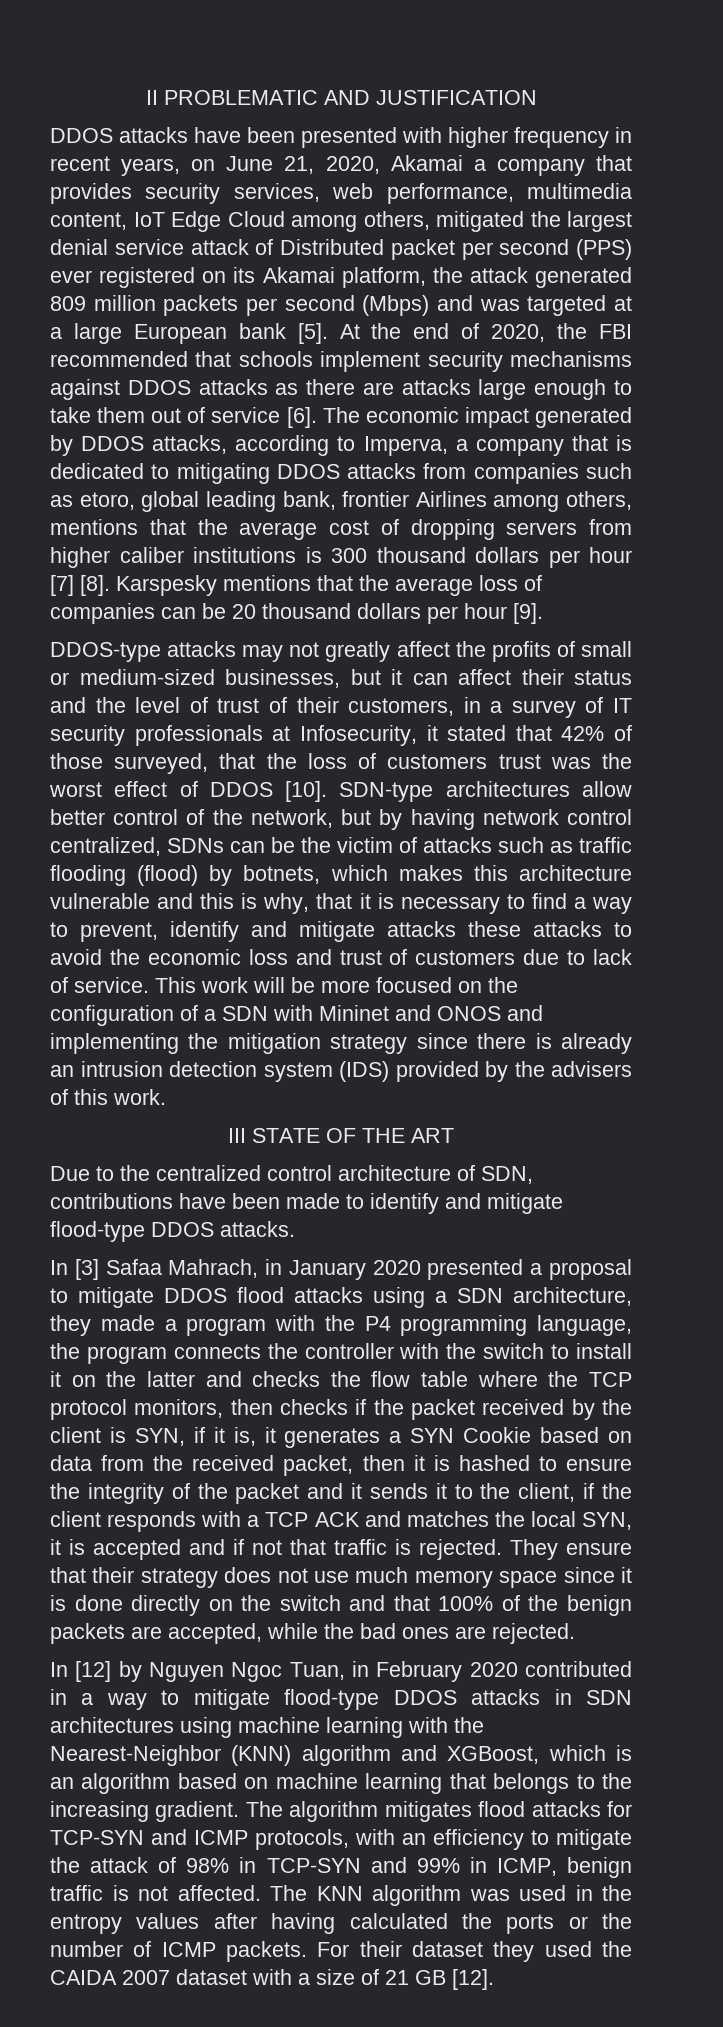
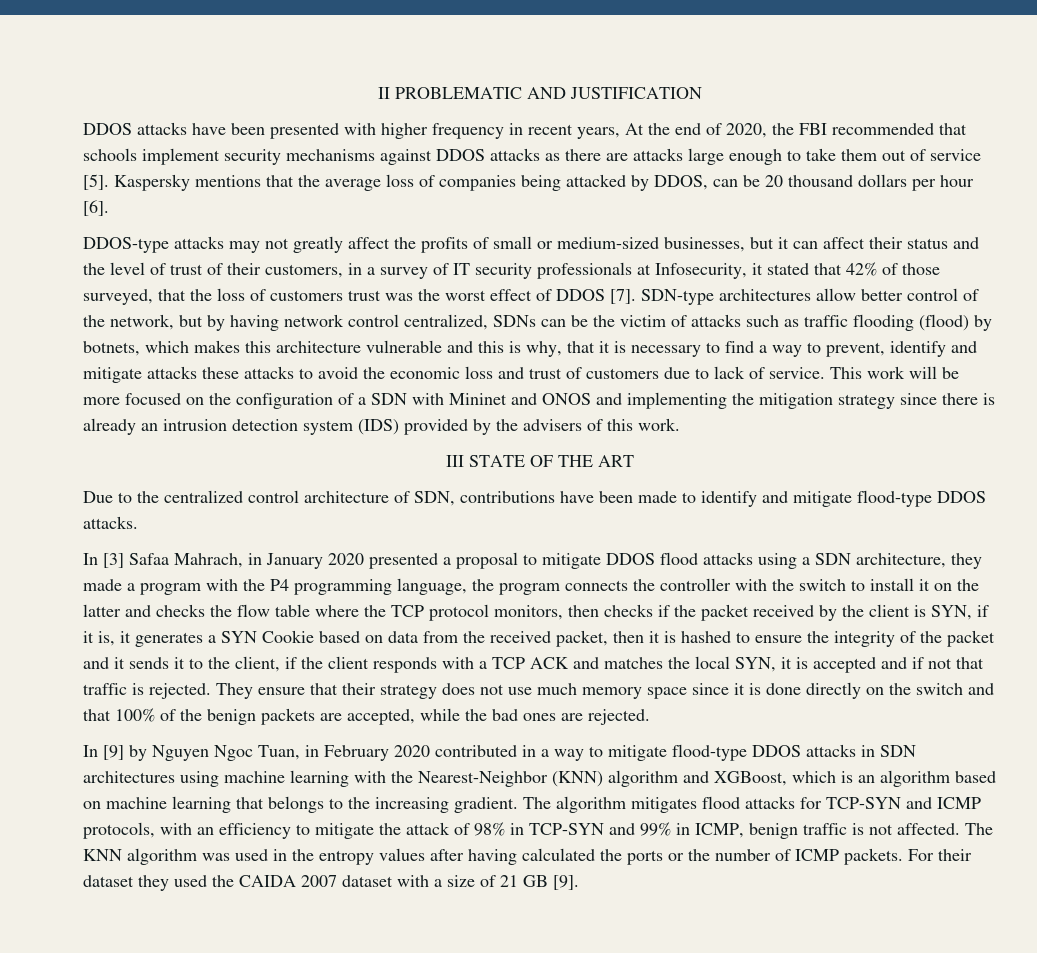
[191,155,632,176] [50,183,632,204] [50,211,632,232] [50,239,632,260] [50,267,632,288] [50,295,632,316] [50,323,328,344] on June 21, 2020, Akamai a company that provides security services, web performance, multimedia content, IoT Edge Cloud among others, mitigated the largest denial service attack of Distributed packet per second (PPS) ever registered on its Akamai platform, the attack generated 809 million packets per second (Mbps) and was targeted at a large European bank [5]. -> (620, 133) none
[286,407,632,428] [50,435,632,456] [50,463,633,484] [50,491,632,512] [50,519,632,540] [50,547,632,568] [50,575,217,596] [6]. The economic impact generated by DDOS attacks, according to Imperva, a company that is dedicated to mitigating DDOS attacks from companies such as etoro, global leading bank, frontier Airlines among others, mentions that the average cost of dropping servers from higher caliber institutions is 300 thousand dollars per hour [7] [8]. Karspesky -> [83,174,190,191] [5]. Kaspersky
(155, 613) none -> [521,174,708,191] being attacked by DDOS,
[513,603,543,624] [9]. -> [83,200,109,216] [6].
[285,781,328,802] [10]. -> [610,289,636,304] [7].
[75,1661,112,1682] [12] -> [103,745,124,760] [9]
[452,1969,494,1990] [12]. -> [553,875,579,890] [9].

